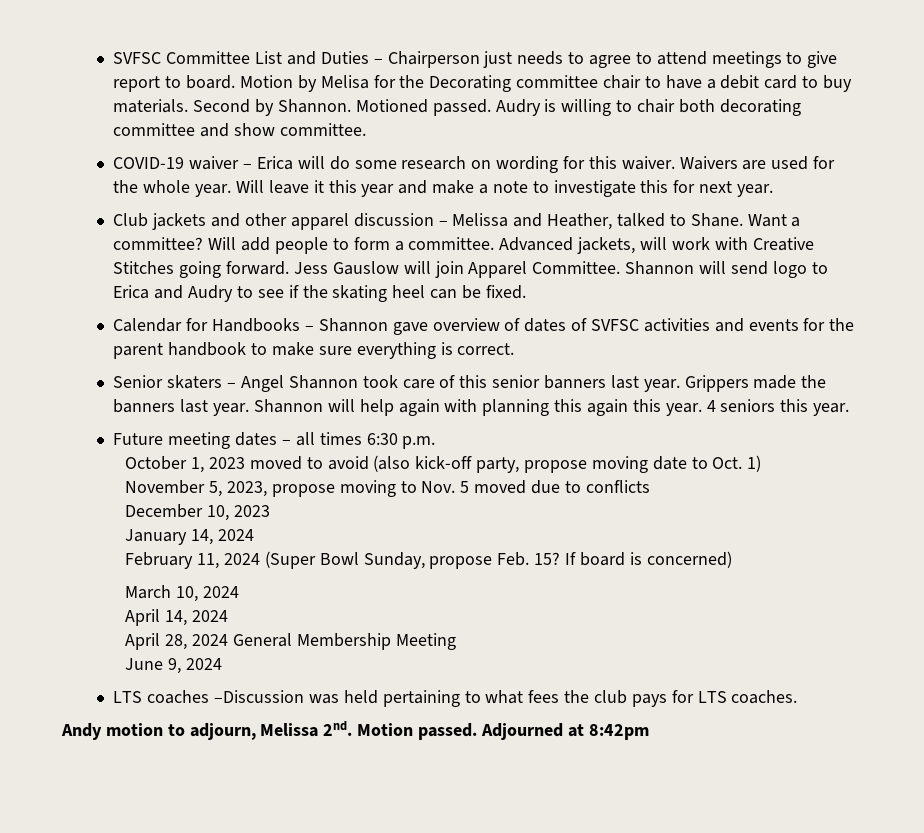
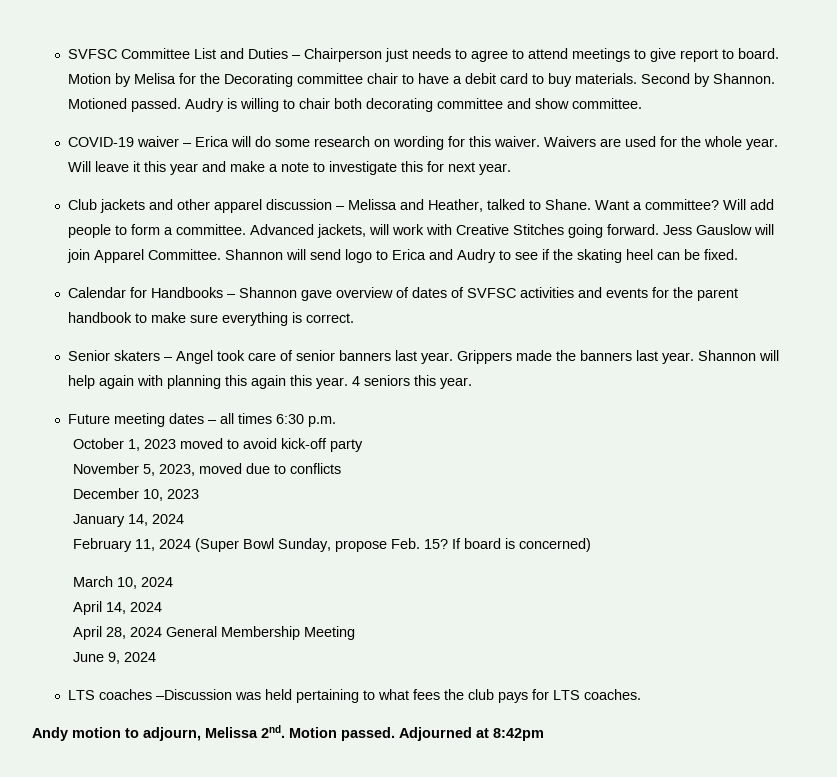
[288,375,358,389] Shannon -> (214, 357) none
[459,375,488,388] this -> (294, 355) none
[373,455,762,473] [125,480,470,497] (also kick-off party, propose moving date to Oct. 1) // November 5, 2023, propose moving to Nov. 5 -> [280,438,363,452] [72,463,195,476] kick-off party // November 5, 2023,

